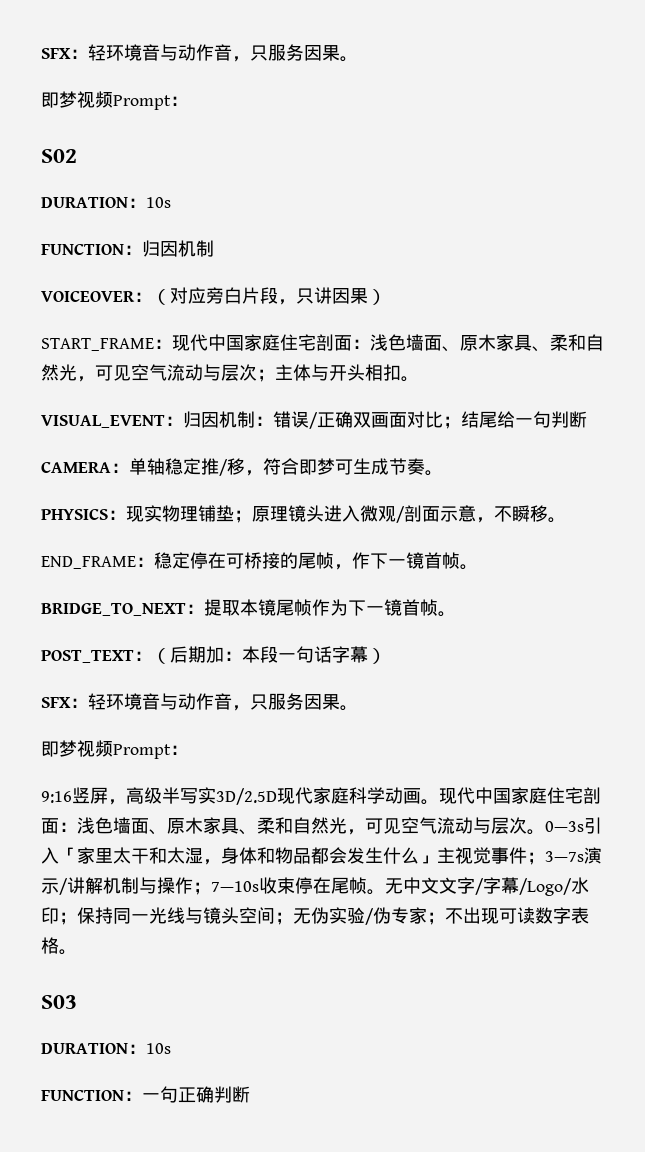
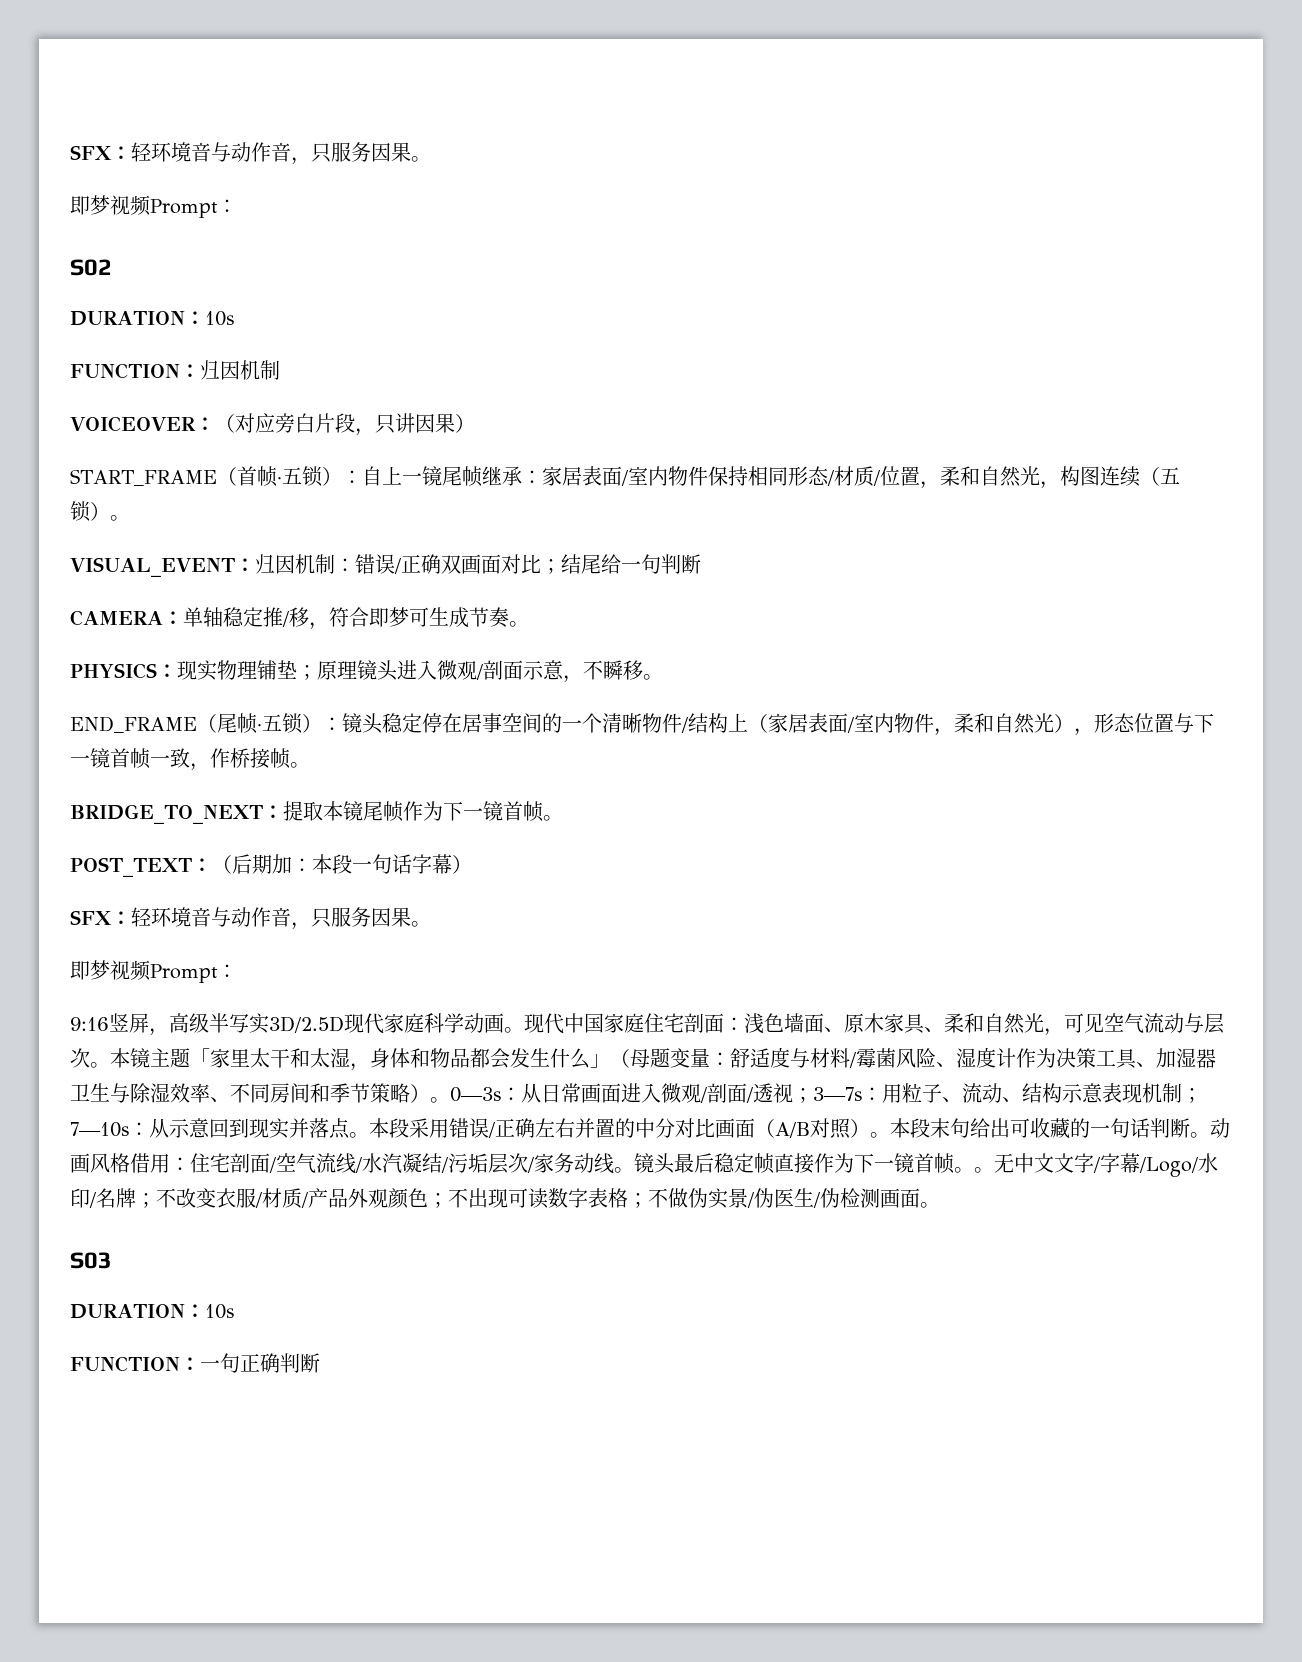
[154,334,604,352] [41,364,401,382] ：现代中国家庭住宅剖面：浅色墙面、原木家具、柔和自然光，可见空气流动与层次；主体与开头相扣 -> [216,466,1180,489] [70,501,110,522] （首帧·五锁）：自上一镜尾帧继承：家居表面/室内物件保持相同形态/材质/位置，柔和自然光，构图连续（五锁）
[136,552,442,570] ：稳定停在可桥接的尾帧，作下一镜首 -> [197,713,1214,736] [70,748,270,771] （尾帧·五锁）：镜头稳定停在居事空间的一个清晰物件/结构上（家居表面/室内物件，柔和自然光），形态位置与下一镜首帧一致，作桥接
[545,817,602,834] [41,847,59,864] 0—3s引入 -> [110,1048,190,1068] 本镜主题
[437,847,602,865] [41,877,367,895] 主视觉事件；3—7s演示/讲解机制与操作；7—10s收束停在尾帧 -> [610,1047,1216,1069] [70,1083,1202,1103] [70,1118,1230,1139] [70,1153,974,1174] （母题变量：舒适度与材料/霉菌风险、湿度计作为决策工具、加湿器卫生与除湿效率、不同房间和季节策略）。0—3s：从日常画面进入微观/剖面/透视；3—7s：用粒子、流动、结构示意表现机制；7—10s：从示意回到现实并落点。本段采用错误/正确左右并置的中分对比画面（A/B对照）。本段末句给出可收藏的一句话判断。动画风格借用：住宅剖面/空气流线/水汽凝结/污垢层次/家务动线。镜头最后稳定帧直接作为下一镜首帧。
[59,907,427,925] ；保持同一光线与镜头空间；无伪实验/伪专家 -> [89,1188,428,1209] /名牌；不改变衣服/材质/产品外观颜色
(59, 945) none -> [628,1188,920,1209] ；不做伪实景/伪医生/伪检测画面

